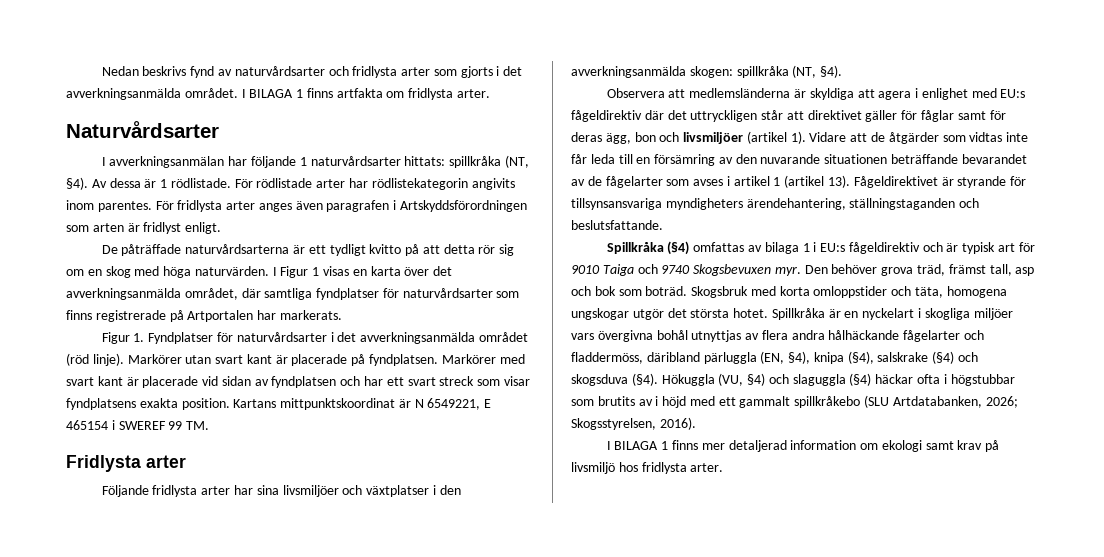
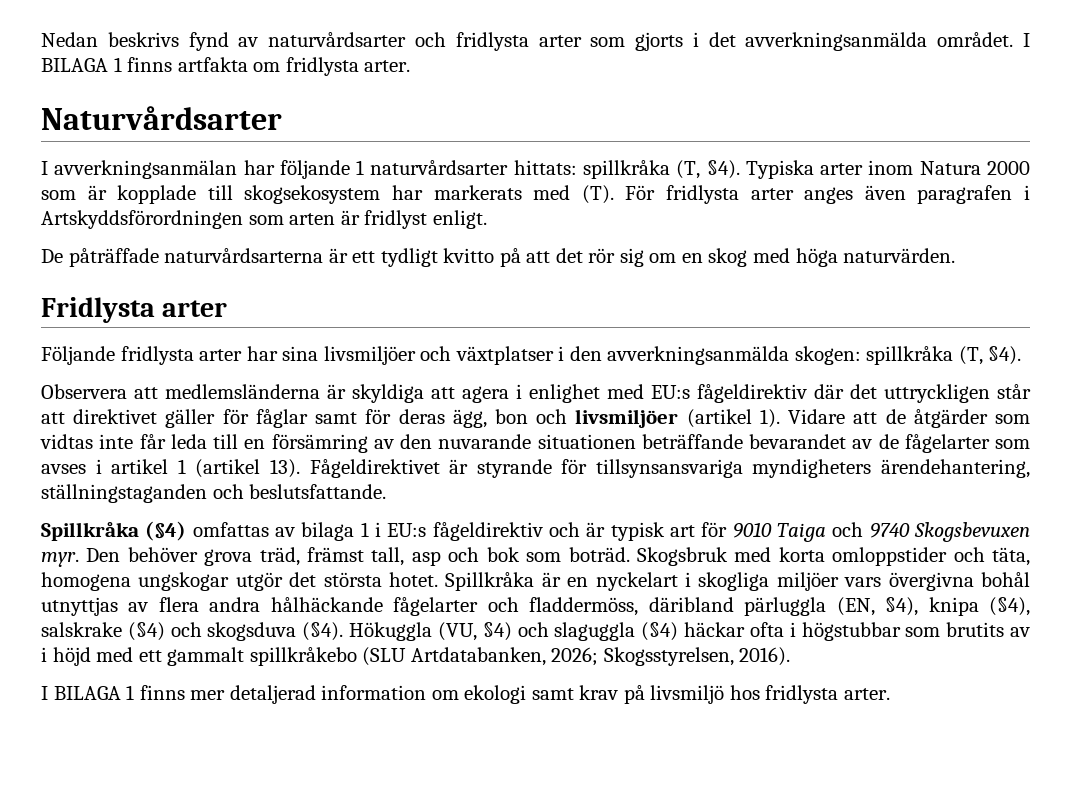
[504,155,529,168] [66,177,515,190] [66,200,152,212] (NT, §4). Av dessa är 1 rödlistade. För rödlistade arter har rödlistekategorin angivits inom parentes. -> [676,160,1031,179] [41,185,614,204] (T, §4). Typiska arter inom Natura 2000 som är kopplade till skogsekosystem har markerats med (T).
[443,244,475,254] detta -> [555,248,583,263] det
[272,266,453,278] [66,288,520,300] [66,310,342,322] [101,332,528,344] [66,353,525,366] [66,376,530,388] [66,398,492,410] [66,420,210,430] I Figur 1 visas en karta över det avverkningsanmälda området, där samtliga fyndplatser för naturvårdsarter som finns registrerade på Artportalen har markerats. // Figur 1. Fyndplatser för naturvårdsarter i det avverkningsanmälda området (röd linje). Markörer utan svart kant är placerade på fyndplatsen. Markörer med svart kant är placerade vid sidan av fyndplatsen och har ett svart streck som visar fyndplatsens exakta position. Kartans mittpunktskoordinat är N 6549221, E 465154 i SWEREF 99 TM. -> (956, 255) none
[792,65,817,78] (NT, -> [958,346,983,365] (T,

